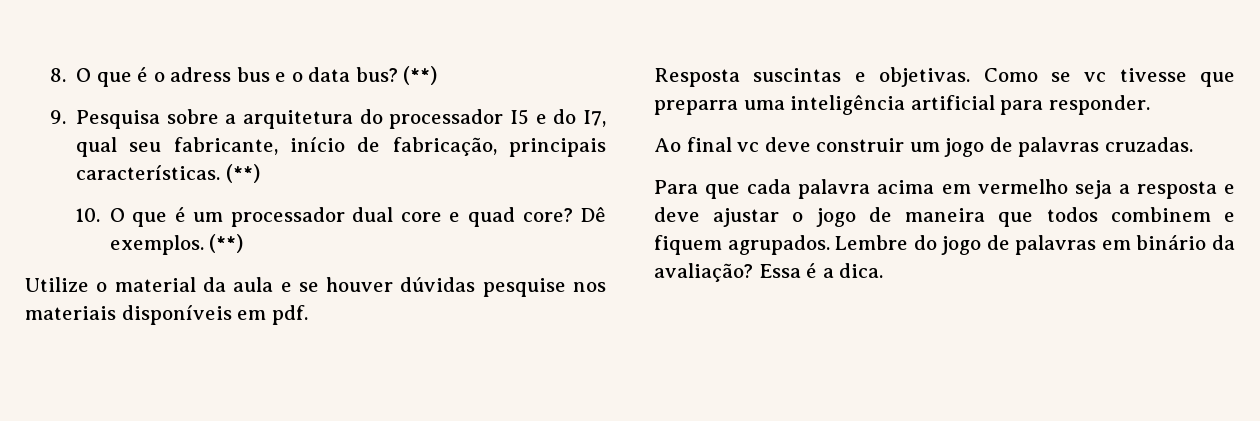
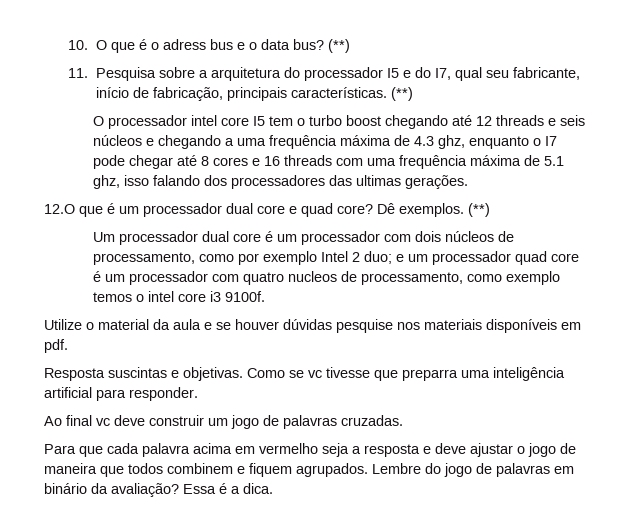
[49,68,66,82] 8. -> [68,40,89,50] 10.
[49,110,66,124] 9. -> [68,68,89,78] 11.
[74,208,125,222] 10. O -> [92,115,585,129] [92,135,557,149] [92,155,564,169] [92,175,468,189] [44,204,75,214] O processador intel core I5 tem o turbo boost chegando até 12 threads e seis núcleos e chegando a uma frequência máxima de 4.3 ghz, enquanto o I7 pode chegar até 8 cores e 16 threads com uma frequência máxima de 5.1 ghz, isso falando dos processadores das ultimas gerações. // 12.O
(244, 243) none -> [92,231,514,245] [92,251,579,265] [92,271,560,285] [92,291,265,302] // Um processador dual core é um processador com dois núcleos de processamento, como por exemplo Intel 2 duo; e um processador quad core é um processador com quatro nucleos de processamento, como exemplo temos o intel core i3 9100f.

